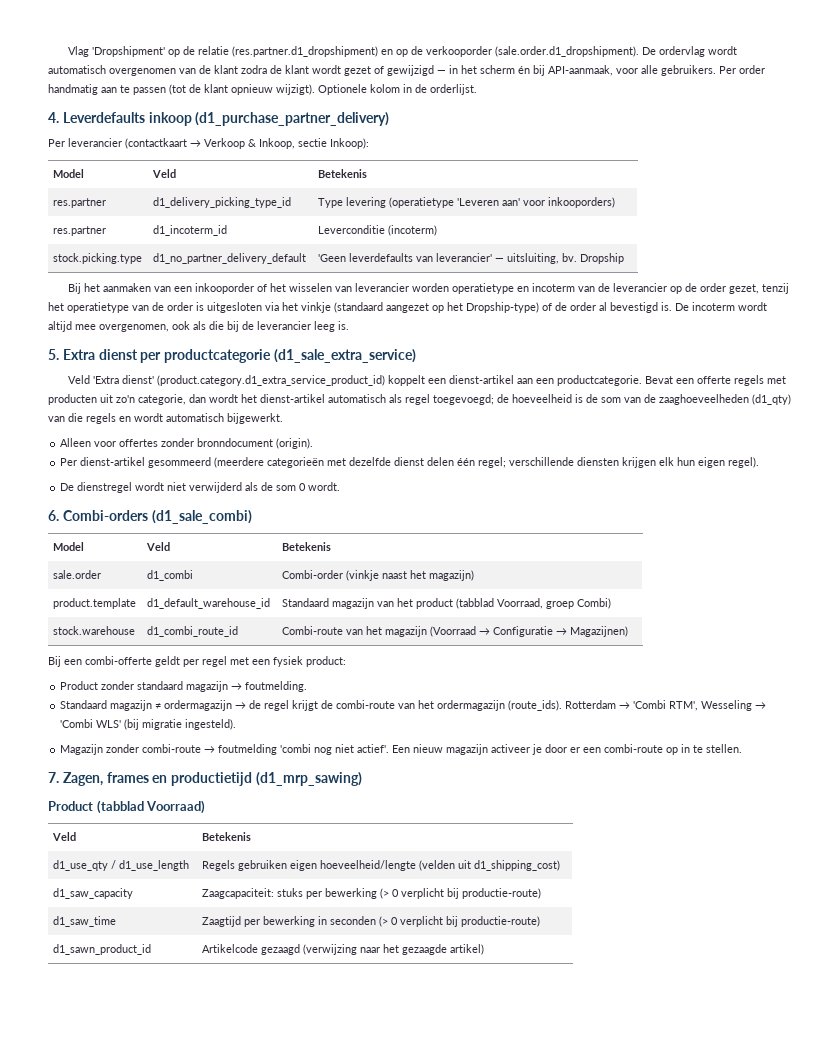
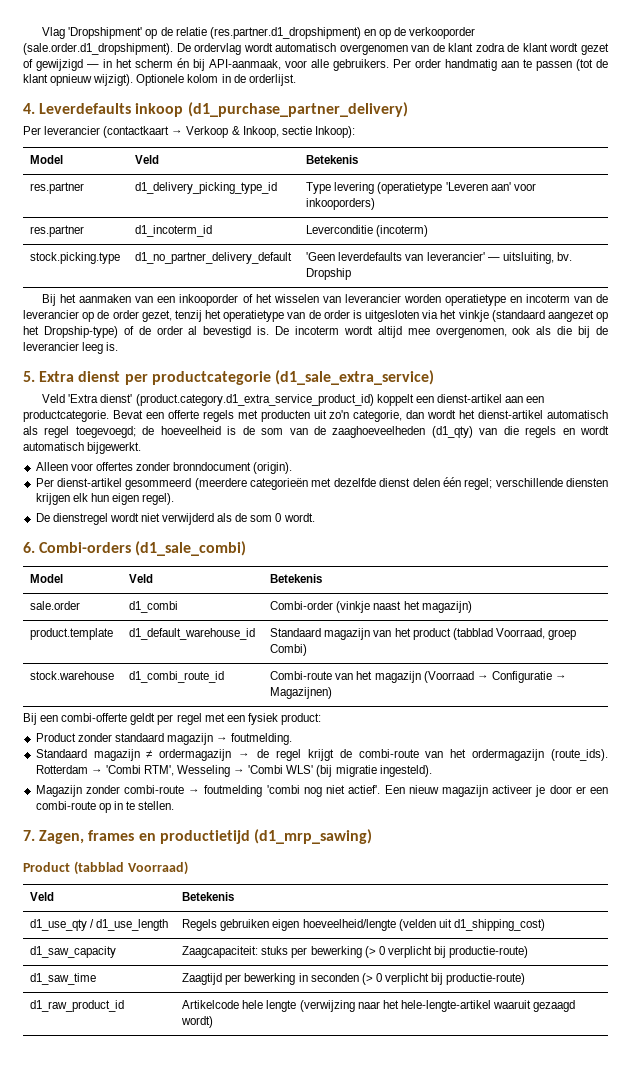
[53,944,152,955] d1_sawn_product_id -> [30,1000,125,1012] d1_raw_product_id
[261,944,301,955] gezaagd -> [242,1000,297,1012] hele lengte
[402,944,485,955] gezaagde artikel) -> [400,1000,576,1012] [181,1016,214,1028] hele-lengte-artikel waaruit gezaagd wordt)

